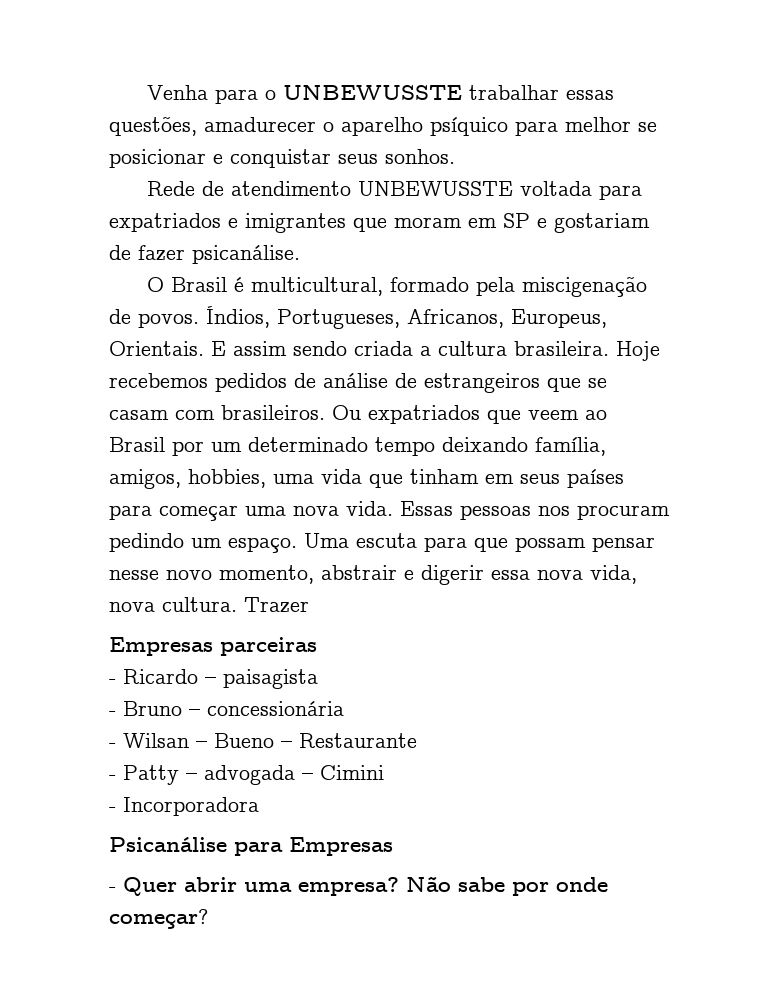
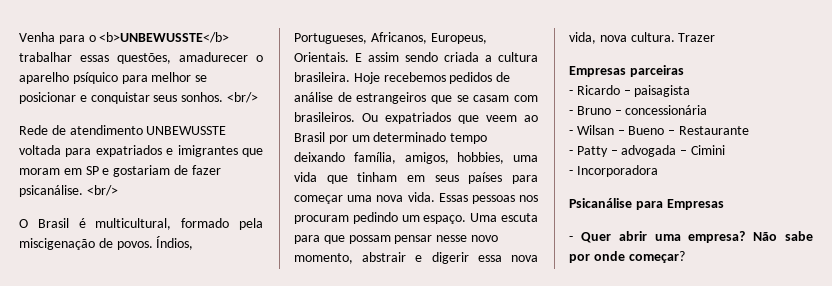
[282,85,462,100] UNBEWUSSTE -> [99,32,230,43] <b>UNBEWUSSTE</b>
(455, 156) none -> [226,92,258,103] <br/>
(300, 254) none -> [86,185,118,196] <br/>

